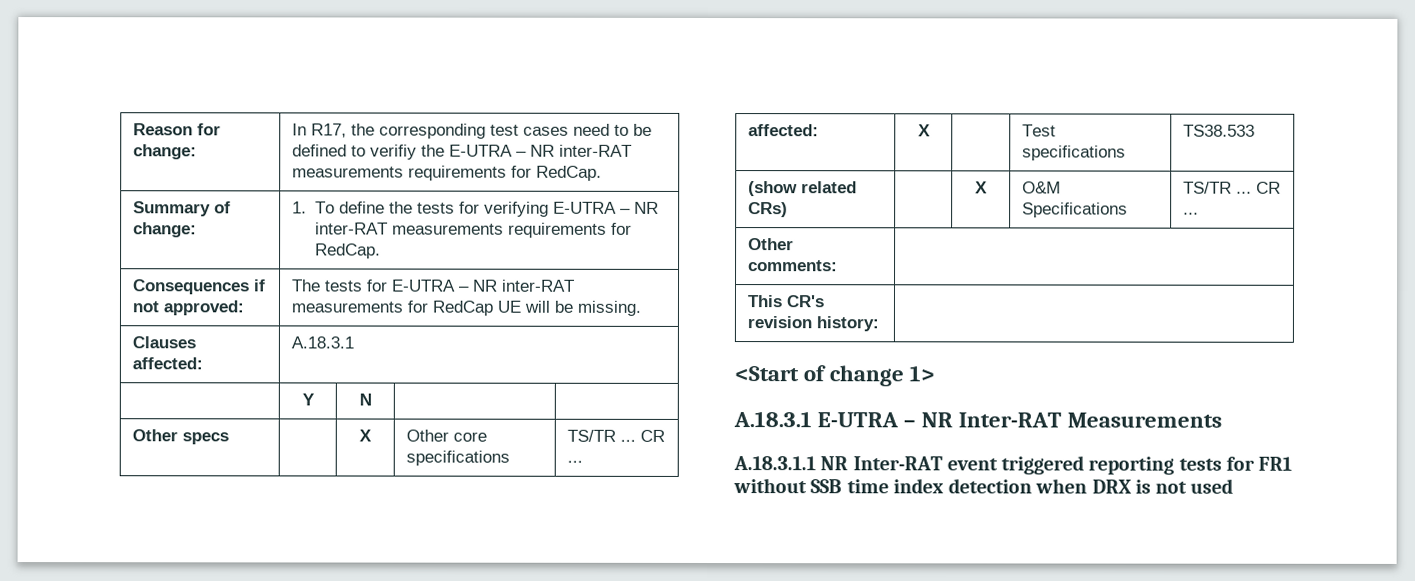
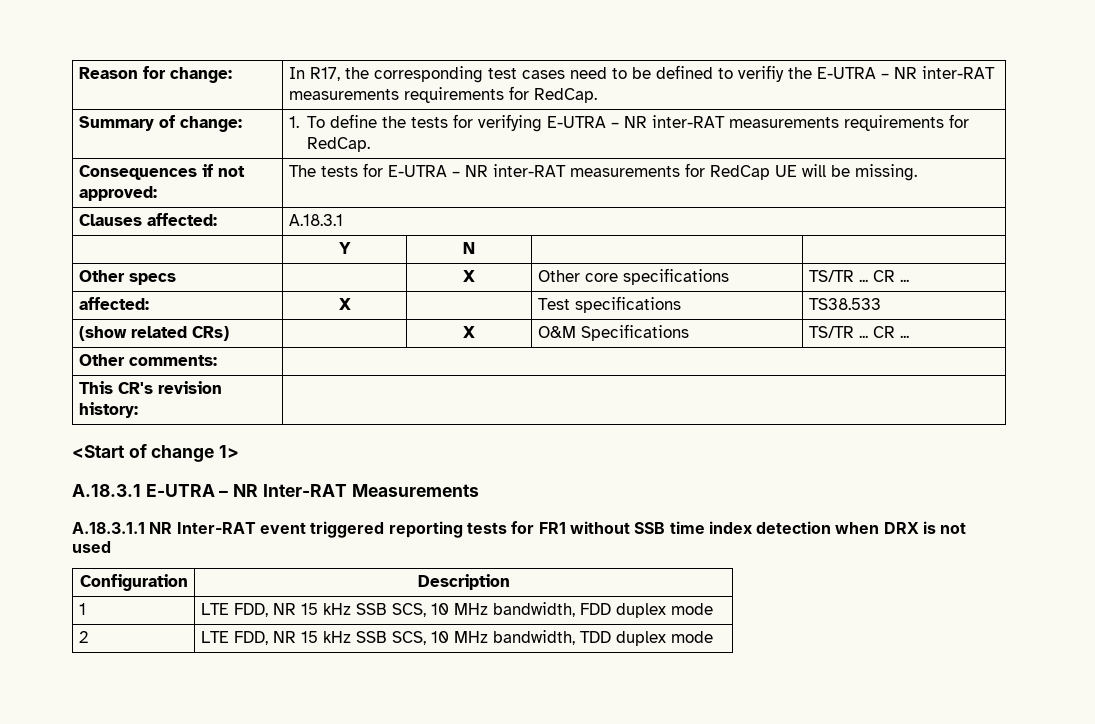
(1234, 486) none -> [79,574,188,591] [417,574,510,590] [78,603,86,615] [200,602,713,618] [78,631,88,643] [200,630,713,646] // Configuration | Description // 1 | LTE FDD, NR 15 kHz SSB SCS, 10 MHz bandwidth, FDD duplex mode // 2 | LTE FDD, NR 15 kHz SSB SCS, 10 MHz bandwidth, TDD duplex mode

